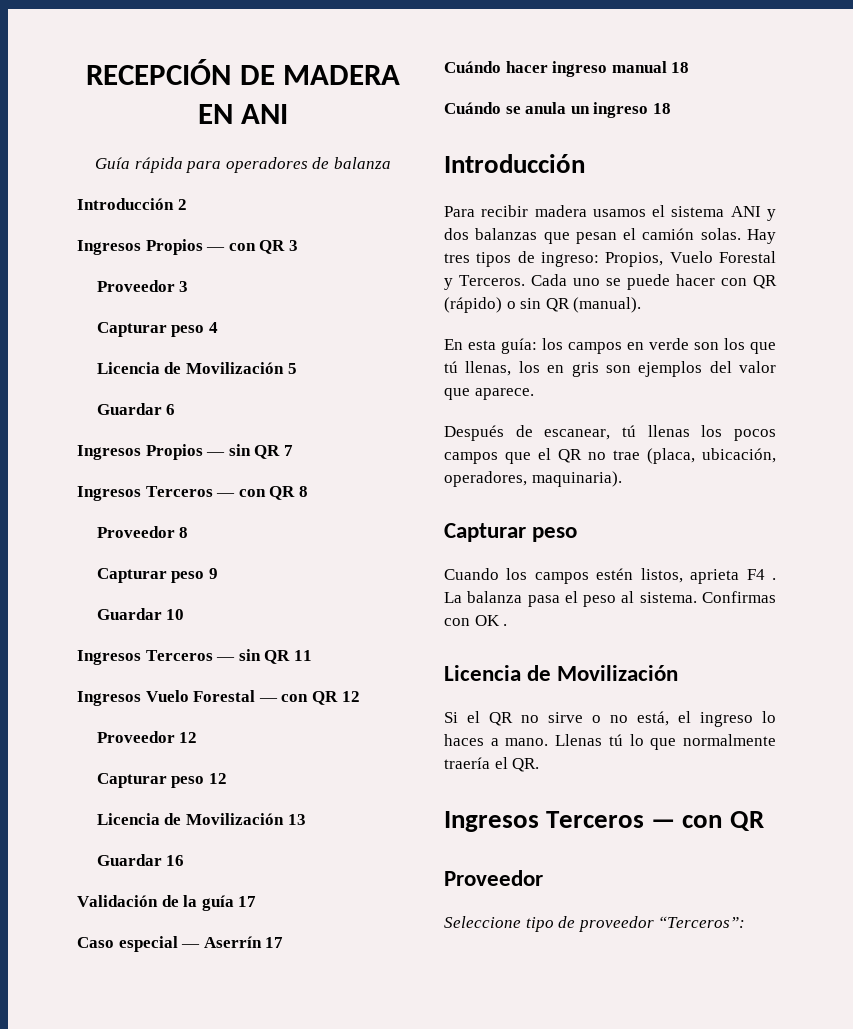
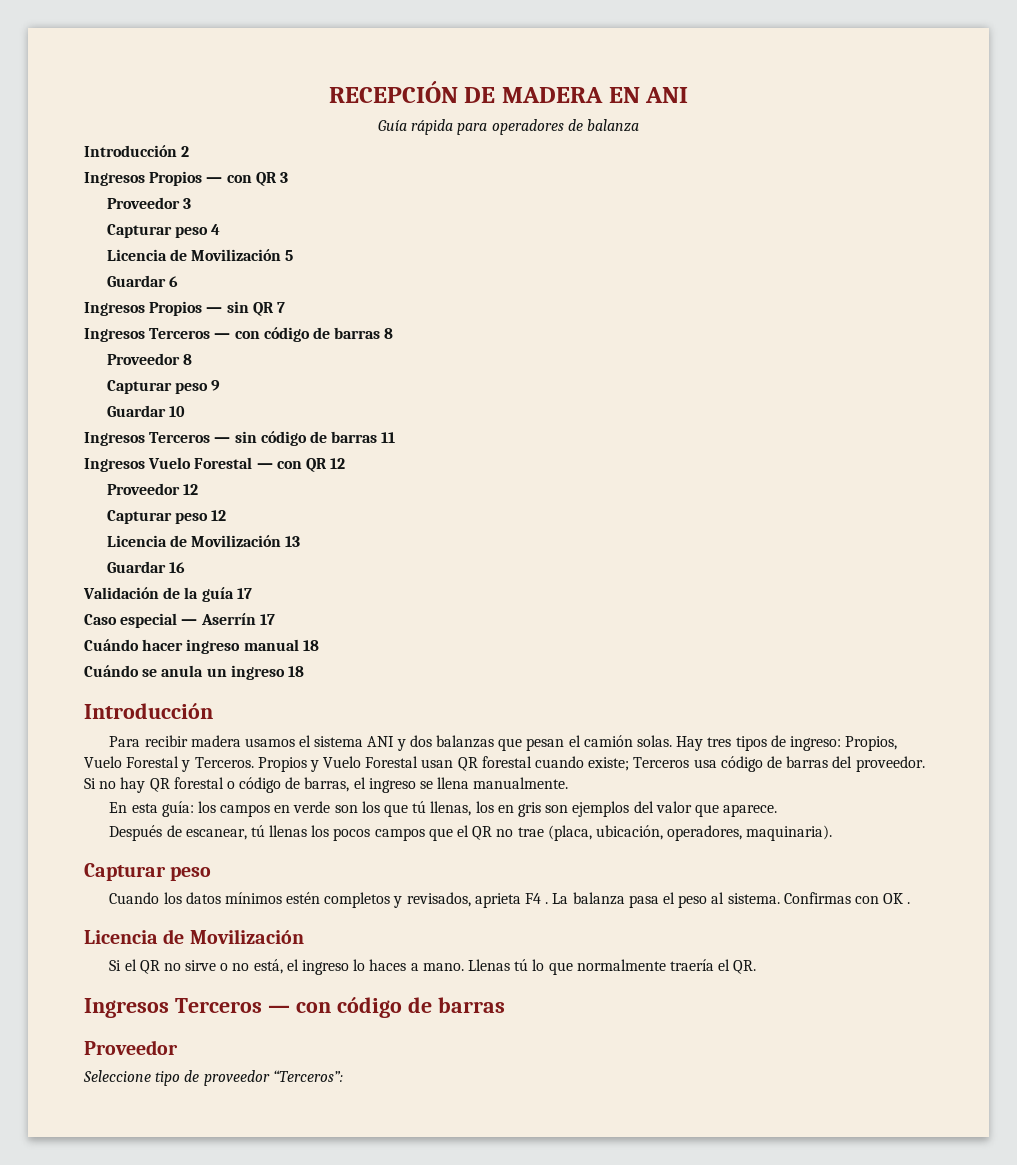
[269,486,296,500] QR -> [263,327,381,342] código de barras
[264,650,291,664] QR -> [260,431,378,446] código de barras
[531,274,777,290] [444,297,642,313] Cada uno se puede hacer con QR (rápido) o sin QR (manual). -> [257,756,925,772] [84,777,569,793] Propios y Vuelo Forestal usan QR forestal cuando existe; Terceros usa código de barras del proveedor. Si no hay QR forestal o código de barras, el ingreso se llena manualmente.
[534,568,683,584] campos estén listos, -> [185,892,471,908] datos mínimos estén completos y revisados,
[729,811,764,831] QR -> [336,997,505,1018] código de barras

